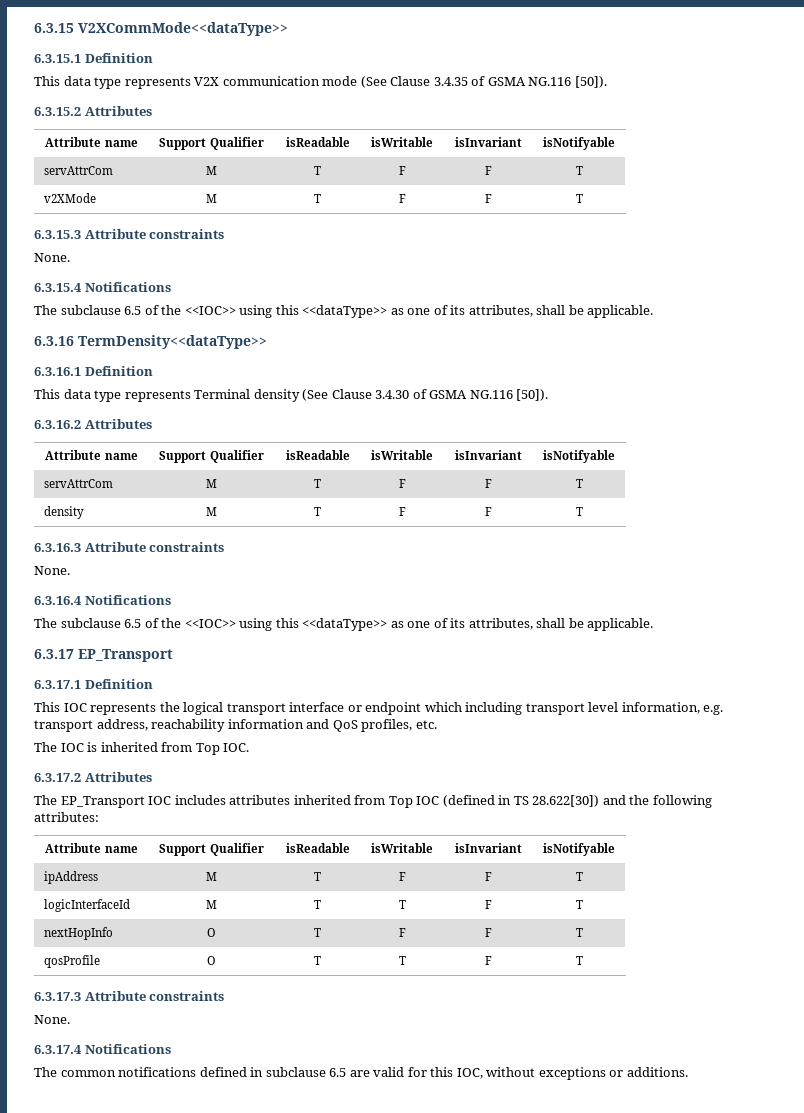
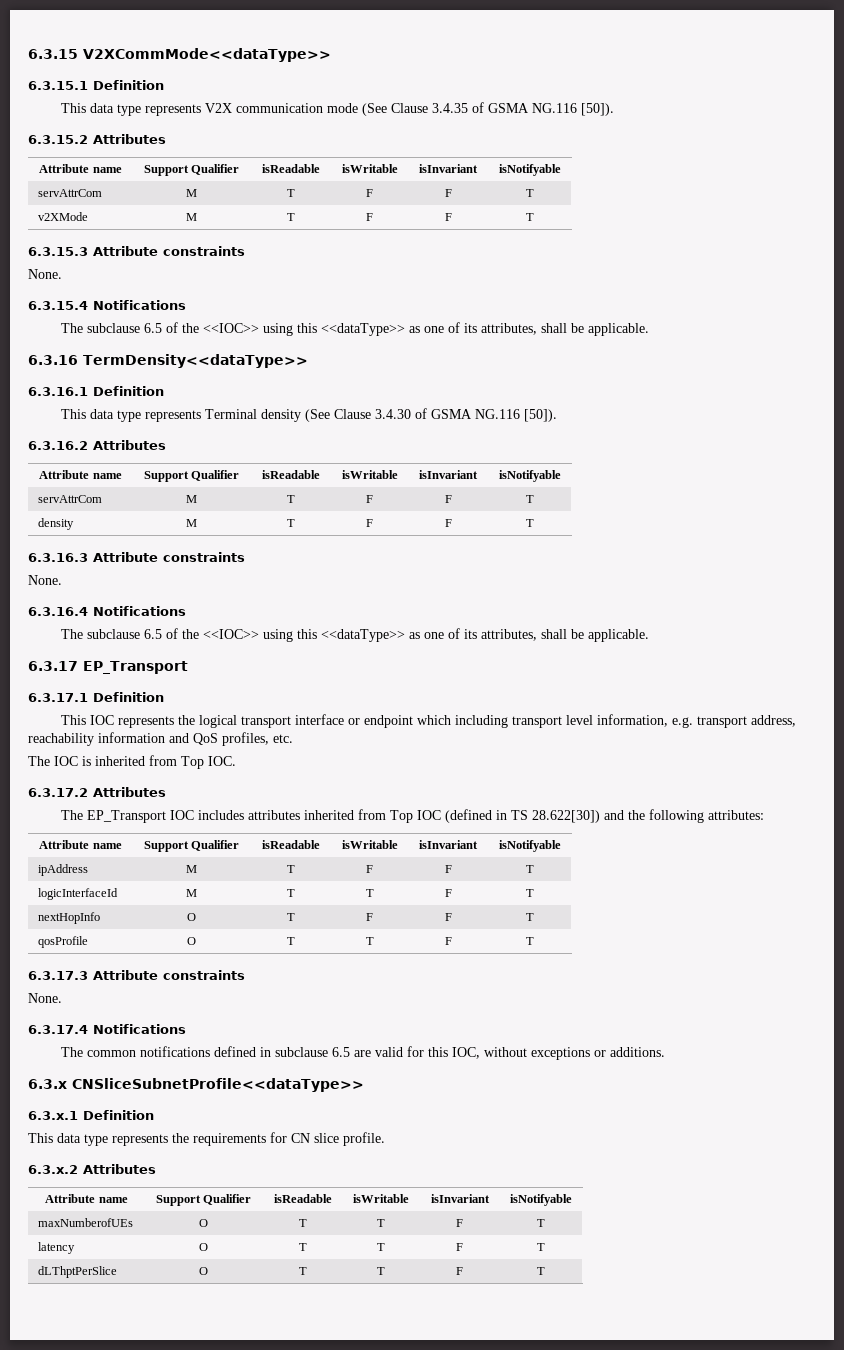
(688, 1072) none -> [28,1078,364,1092] [28,1110,154,1120] [28,1132,385,1146] [28,1164,156,1174] [45,1194,128,1203] [155,1194,252,1206] [273,1194,332,1203] [353,1194,409,1203] [430,1194,490,1203] [510,1194,572,1206] [38,1218,134,1227] [199,1219,208,1227] [298,1219,307,1227] [377,1219,385,1227] [456,1219,463,1227] [537,1219,545,1227] [38,1242,76,1254] [199,1243,208,1251] [298,1243,307,1251] [377,1243,385,1251] [456,1243,463,1251] [537,1243,545,1251] [38,1266,118,1278] [199,1267,208,1275] [298,1267,307,1275] [377,1267,385,1275] [456,1267,463,1275] [537,1267,545,1275] // 6.3.x CNSliceSubnetProfile<<dataType>> // 6.3.x.1 Definition // This data type represents the requirements for CN slice profile. // 6.3.x.2 Attributes // Attribute name | Support Qualifier | isReadable | isWritable | isInvariant | isNotifyable // maxNumberofUEs | O | T | T | F | T // latency | O | T | T | F | T // dLThptPerSlice | O | T | T | F | T

